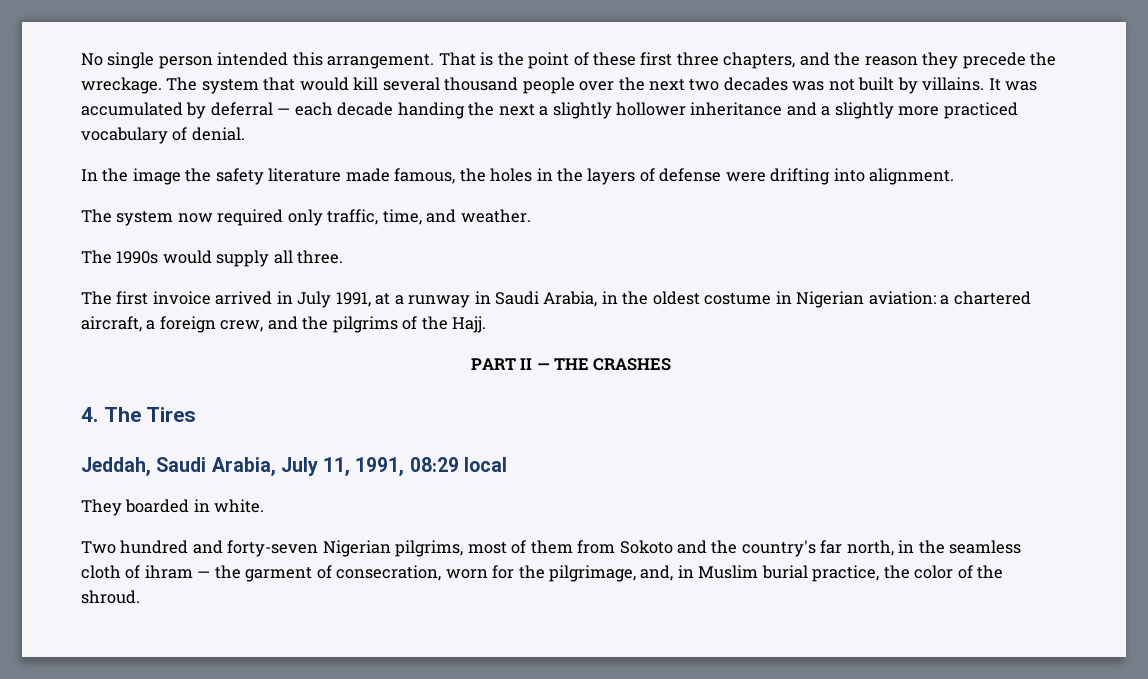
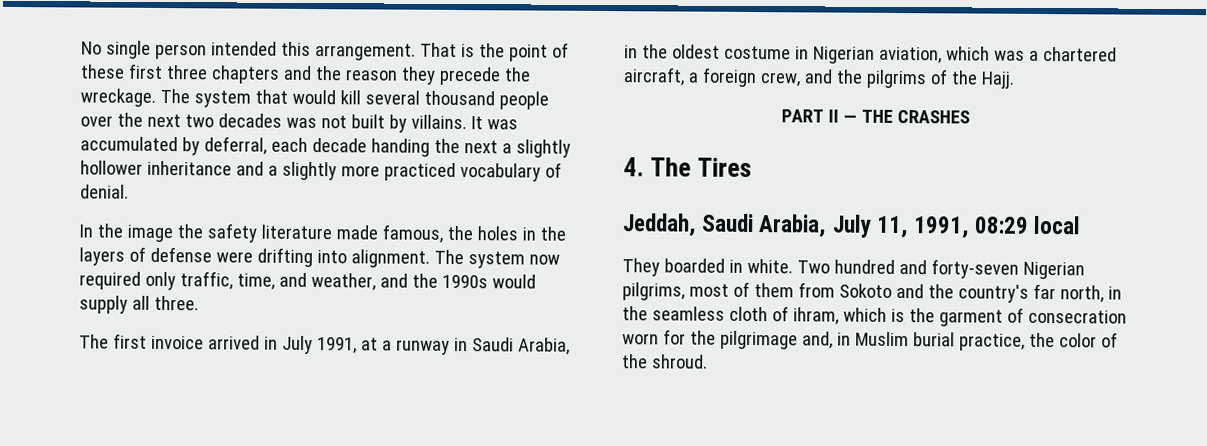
[723,52,796,69] chapters, -> [210,65,280,84] chapters
[210,102,291,116] deferral — -> [203,136,267,155] deferral,
(955, 176) // -> (430, 258) none
[460,209,531,223] [81,250,112,264] weather. // The -> [310,273,438,291] weather, and the
[868,291,936,305] aviation: -> [878,46,1025,64] aviation, which was
(265, 506) // -> (793, 266) none
[144,565,211,579] ihram — -> [792,307,905,325] ihram, which is
[336,565,442,581] consecration, -> [1027,309,1127,324] consecration
[549,565,637,582] pilgrimage, -> [719,330,798,350] pilgrimage

